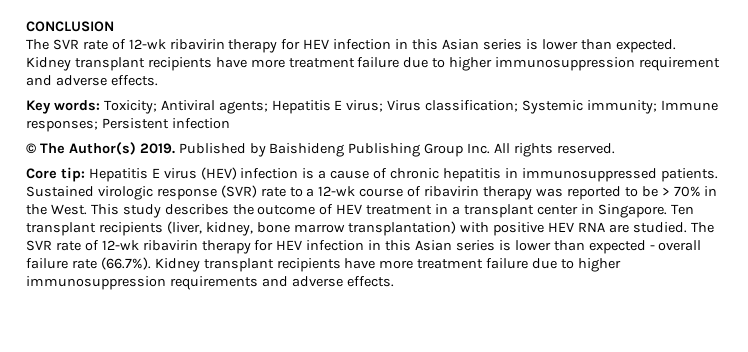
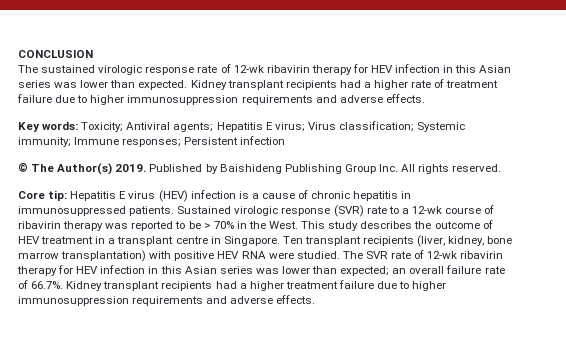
[52,39,79,50] SVR -> [41,65,195,75] sustained virologic response
[525,39,538,50] is -> [54,82,78,88] was
[215,57,721,71] have more treatment failure due to higher immunosuppression requirement -> [339,79,499,90] [17,94,313,105] had a higher rate of treatment failure due to higher immunosuppression requirements
[536,205,578,215] center -> [175,236,208,244] centre
[609,224,630,233] are -> [268,252,294,259] were
[498,240,655,254] is lower than expected - -> [255,266,407,276] was lower than expected; an
[100,257,414,272] (66.7%). Kidney transplant recipients have more -> [18,280,284,291] of 66.7%. Kidney transplant recipients had a higher

